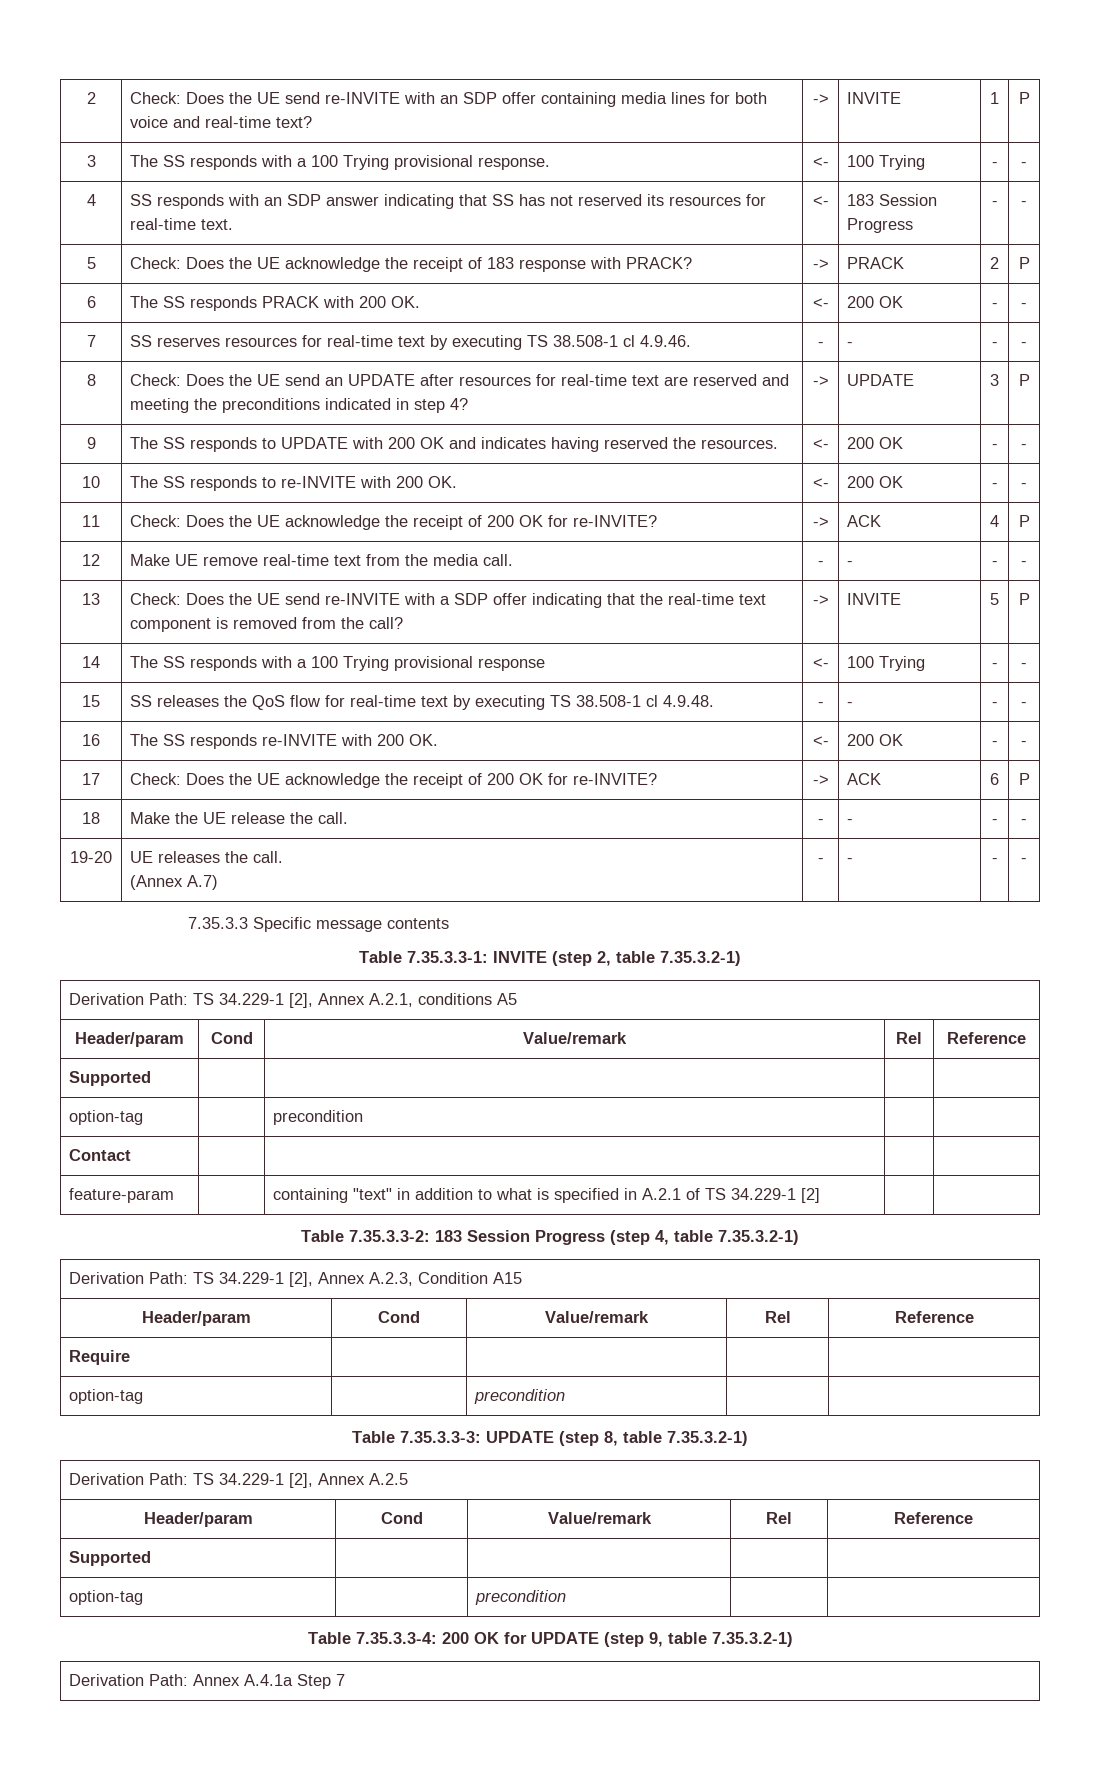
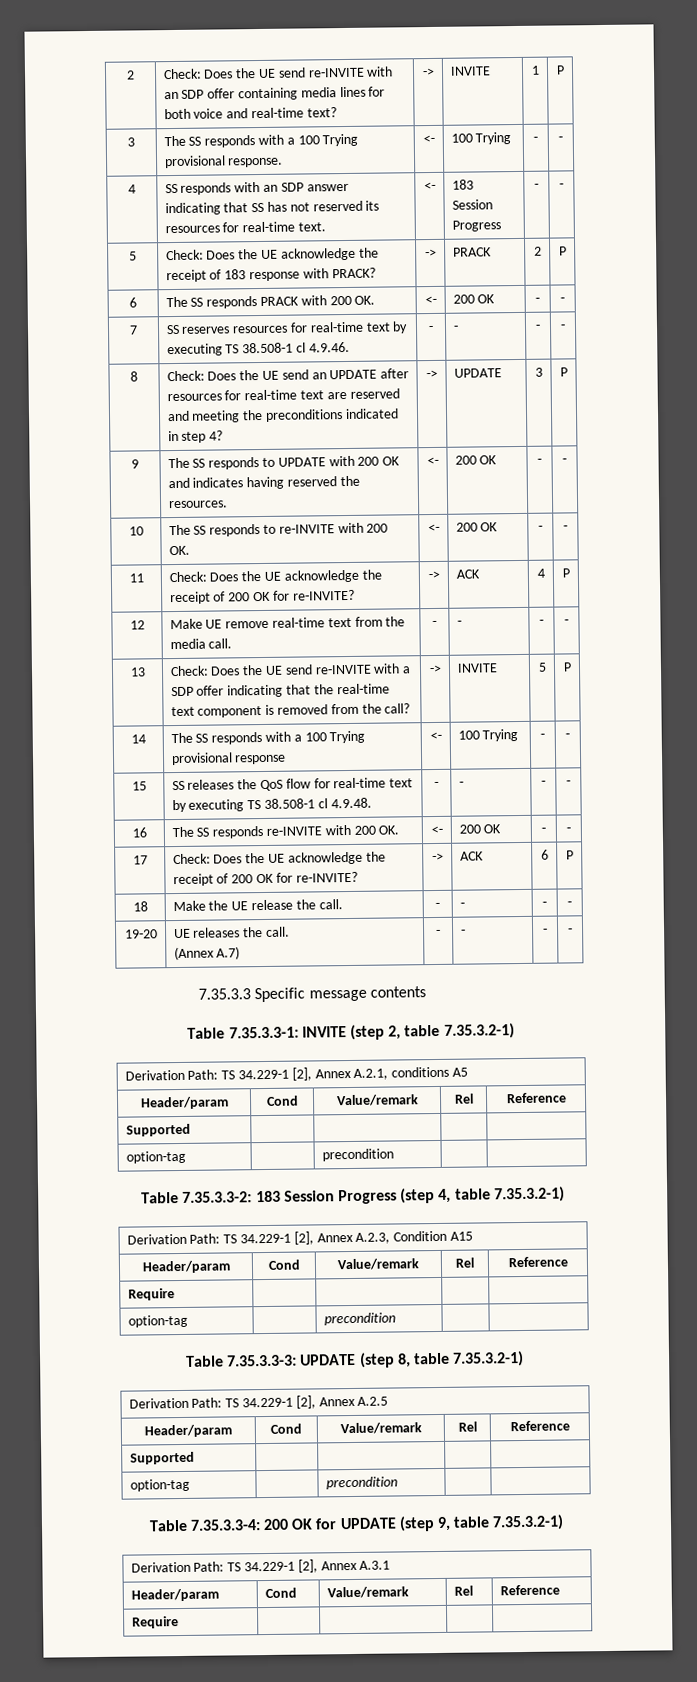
[69,1149,132,1161] [69,1188,175,1203] [273,1188,821,1203] // Contact | | | | // feature-param | | containing "text" in addition to what is specified in A.2.1 of TS 34.229-1 [2] | | -> (394, 1155) none
[193,1674,346,1689] Annex A.4.1a Step 7 -> [227,1559,391,1573] [130,1588,219,1602] [264,1587,297,1599] [326,1586,409,1599] [453,1585,473,1596] [499,1584,560,1596] [131,1616,179,1629] TS 34.229-1 [2], Annex A.3.1 // Header/param | Cond | Value/remark | Rel | Reference // Require | | | |

